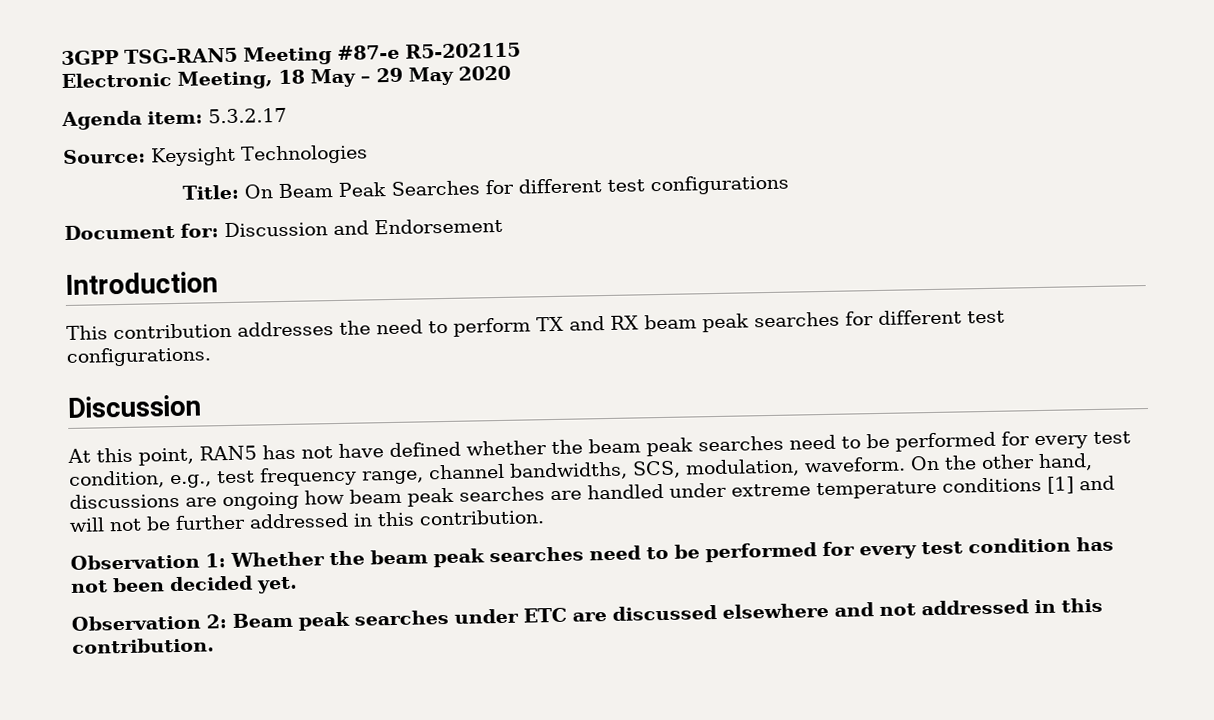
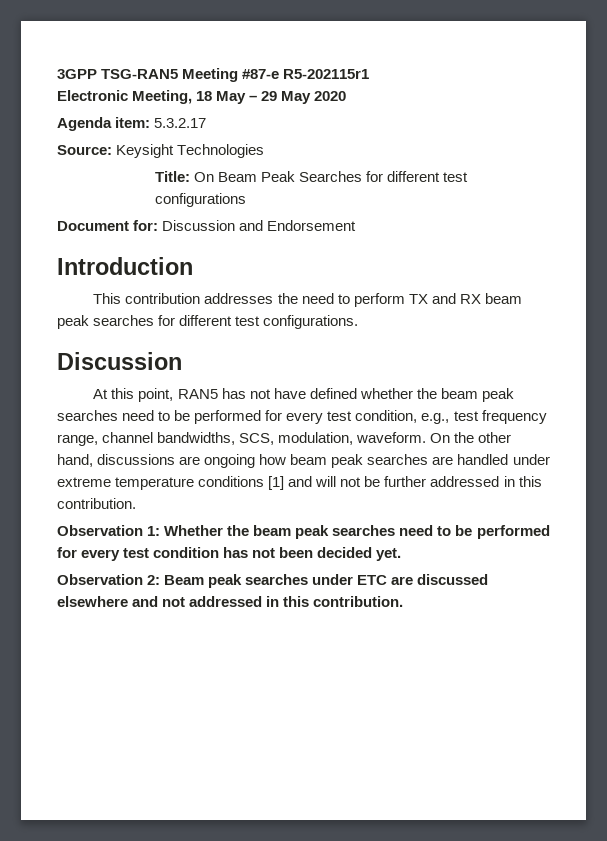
[405,42,521,59] R5-202115 -> [283,69,370,79] R5-202115r1

